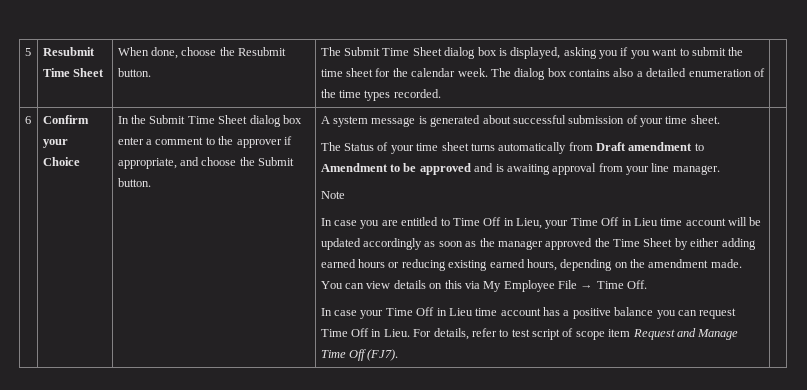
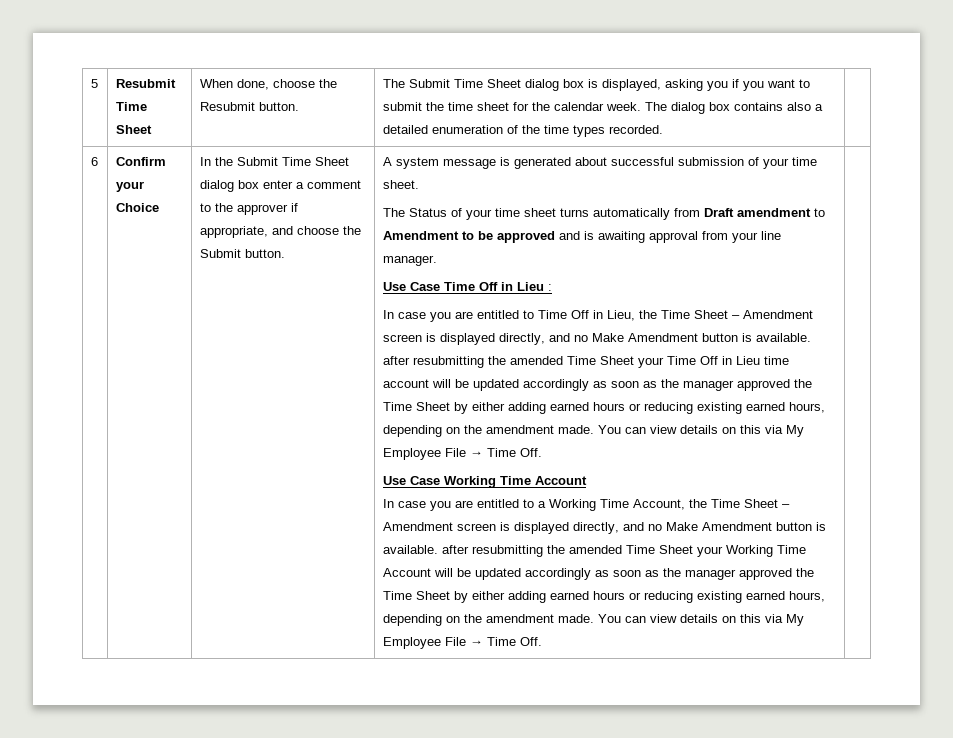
[320,191,345,199] Note -> [382,282,552,291] Use Case Time Off in Lieu :
(543, 223) none -> [638,310,813,319] [382,333,811,345] [382,356,634,368] the Time Sheet – Amendment screen is displayed directly, and no Make Amendment button is available. after resubmitting the amended Time Sheet
[320,307,737,319] [320,328,739,340] [320,349,399,361] In case your Time Off in Lieu time account has a positive balance you can request Time Off in Lieu. For details, refer to test script of scope item Request and Manage Time Off (FJ7). -> [382,476,587,488] [382,499,790,511] [382,522,826,534] [382,545,806,557] [382,568,814,580] [382,591,825,603] [382,614,804,626] [382,637,542,649] Use Case Working Time Account // In case you are entitled to a Working Time Account, the Time Sheet – Amendment screen is displayed directly, and no Make Amendment button is available. after resubmitting the amended Time Sheet your Working Time Account will be updated accordingly as soon as the manager approved the Time Sheet by either adding earned hours or reducing existing earned hours, depending on the amendment made. You can view details on this via My Employee File → Time Off.

